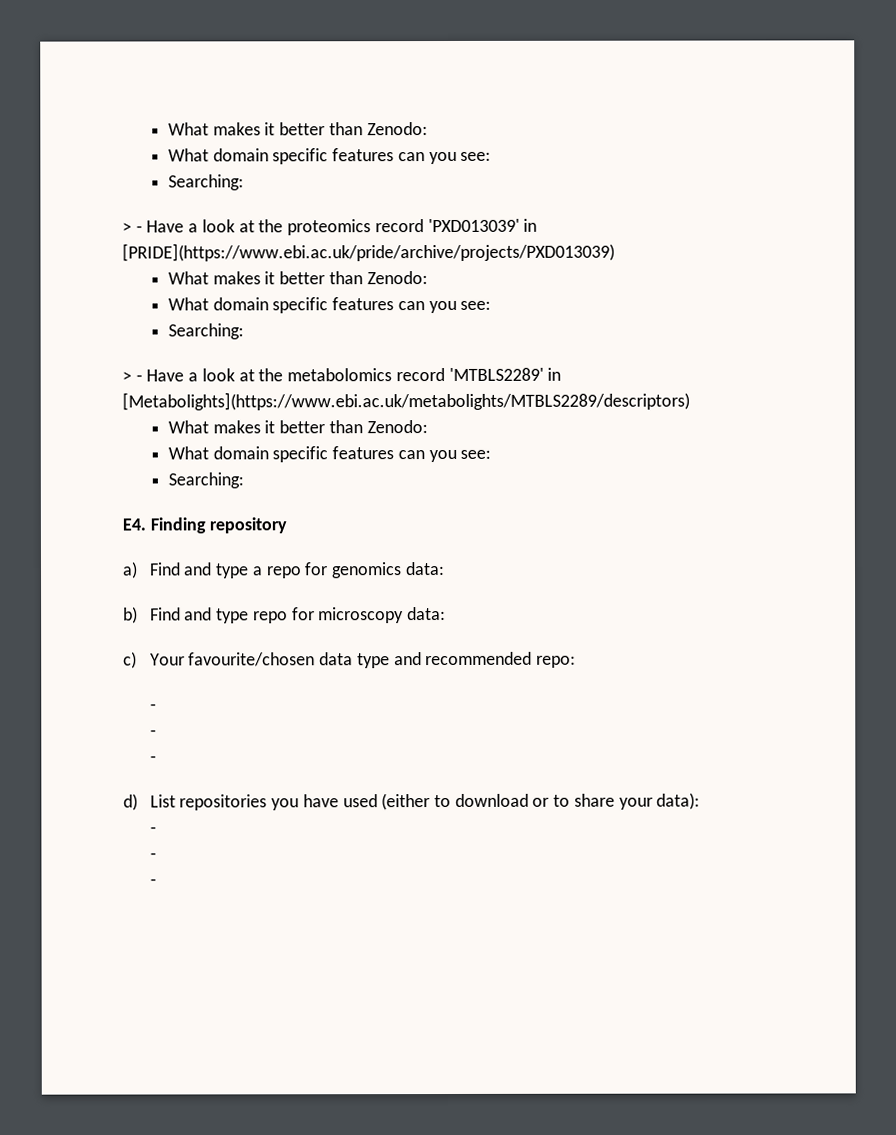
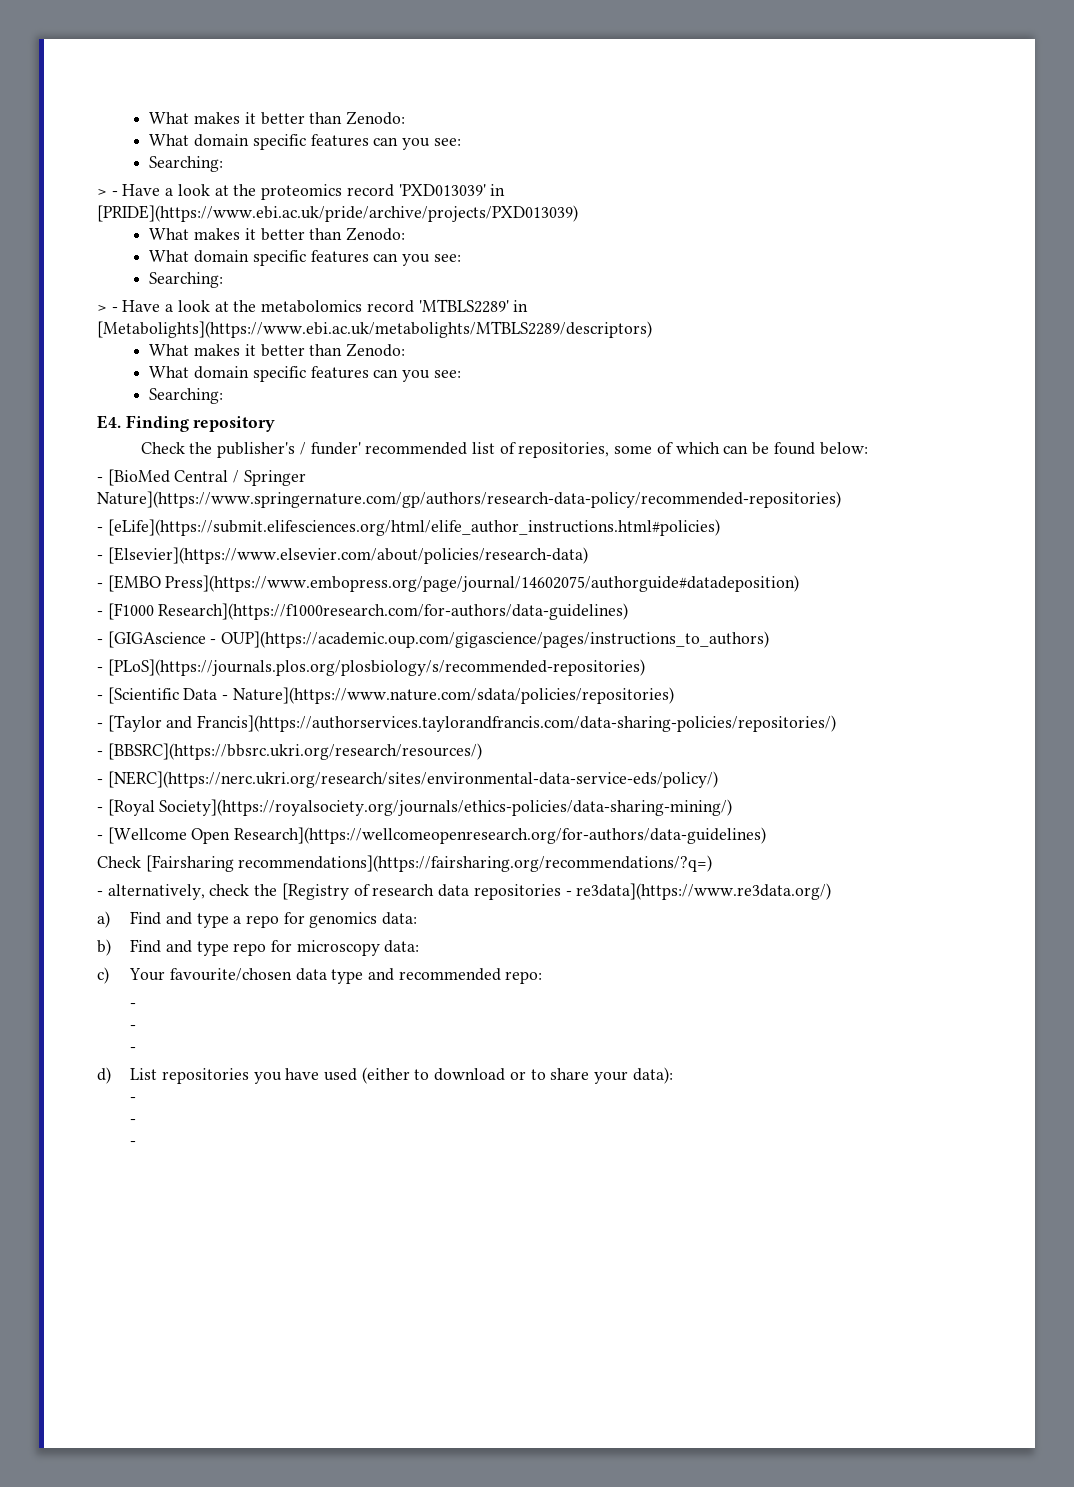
(288, 525) none -> [140,442,868,458] [97,469,306,486] [97,491,841,508] [97,519,720,536] [97,547,588,564] [97,575,800,592] [97,603,629,620] [97,631,770,648] [97,659,645,676] [97,687,674,704] [97,715,837,732] [97,743,482,760] [97,771,718,788] [97,799,733,816] [97,827,767,844] [97,855,713,872] [97,883,832,900] // Check the publisher's / funder' recommended list of repositories, some of which can be found below: // - [BioMed Central / Springer Nature](https://www.springernature.com/gp/authors/research-data-policy/recommended-repositories) // - [eLife](https://submit.elifesciences.org/html/elife_author_instructions.html#policies) // - [Elsevier](https://www.elsevier.com/about/policies/research-data) // - [EMBO Press](https://www.embopress.org/page/journal/14602075/authorguide#datadeposition) // - [F1000 Research](https://f1000research.com/for-authors/data-guidelines) // - [GIGAscience - OUP](https://academic.oup.com/gigascience/pages/instructions_to_authors) // - [PLoS](https://journals.plos.org/plosbiology/s/recommended-repositories) // - [Scientific Data - Nature](https://www.nature.com/sdata/policies/repositories) // - [Taylor and Francis](https://authorservices.taylorandfrancis.com/data-sharing-policies/repositories/) // - [BBSRC](https://bbsrc.ukri.org/research/resources/) // - [NERC](https://nerc.ukri.org/research/sites/environmental-data-service-eds/policy/) // - [Royal Society](https://royalsociety.org/journals/ethics-policies/data-sharing-mining/) // - [Wellcome Open Research](https://wellcomeopenresearch.org/for-authors/data-guidelines) // Check [Fairsharing recommendations](https://fairsharing.org/recommendations/?q=) // - alternatively, check the [Registry of research data repositories - re3data](https://www.re3data.org/)

